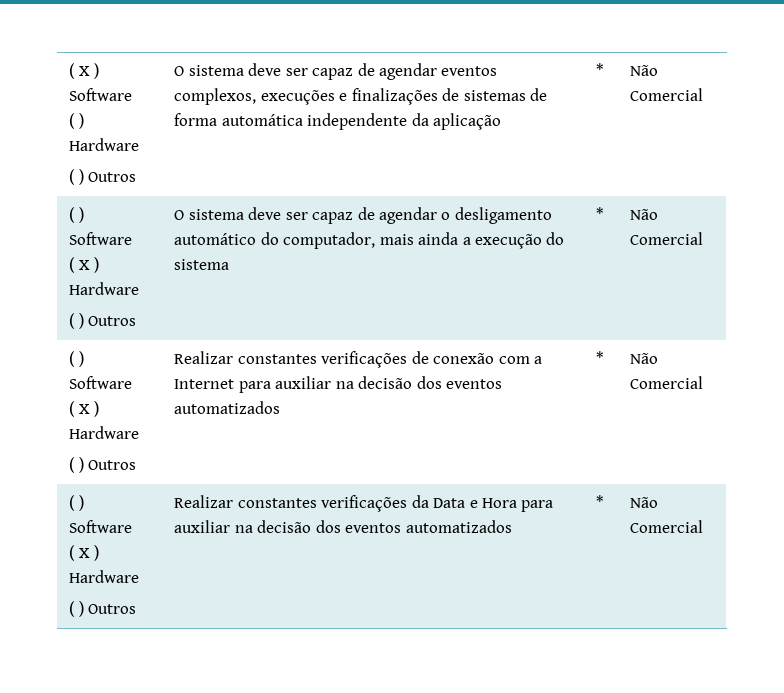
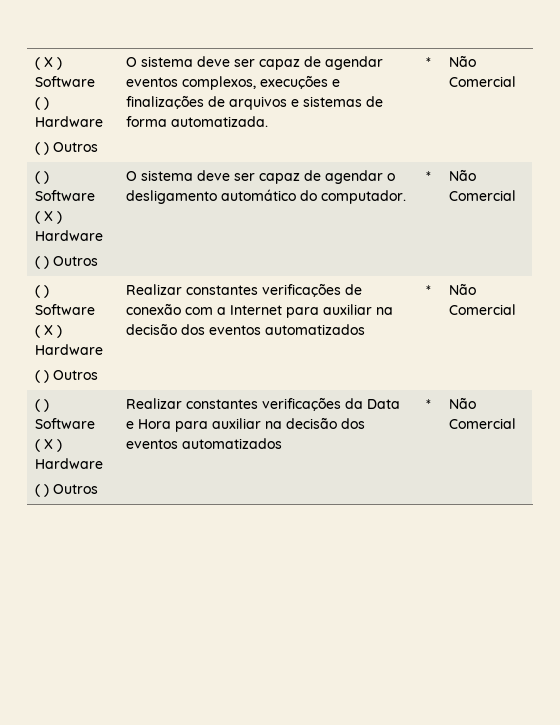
(460, 94) none -> [229,96,300,110] arquivos e
[221,113,502,130] automática independente da aplicação -> [171,116,269,127] automatizada.
[283,232,565,249] [174,259,230,270] computador, mais ainda a execução do sistema -> [321,190,407,204] computador.

